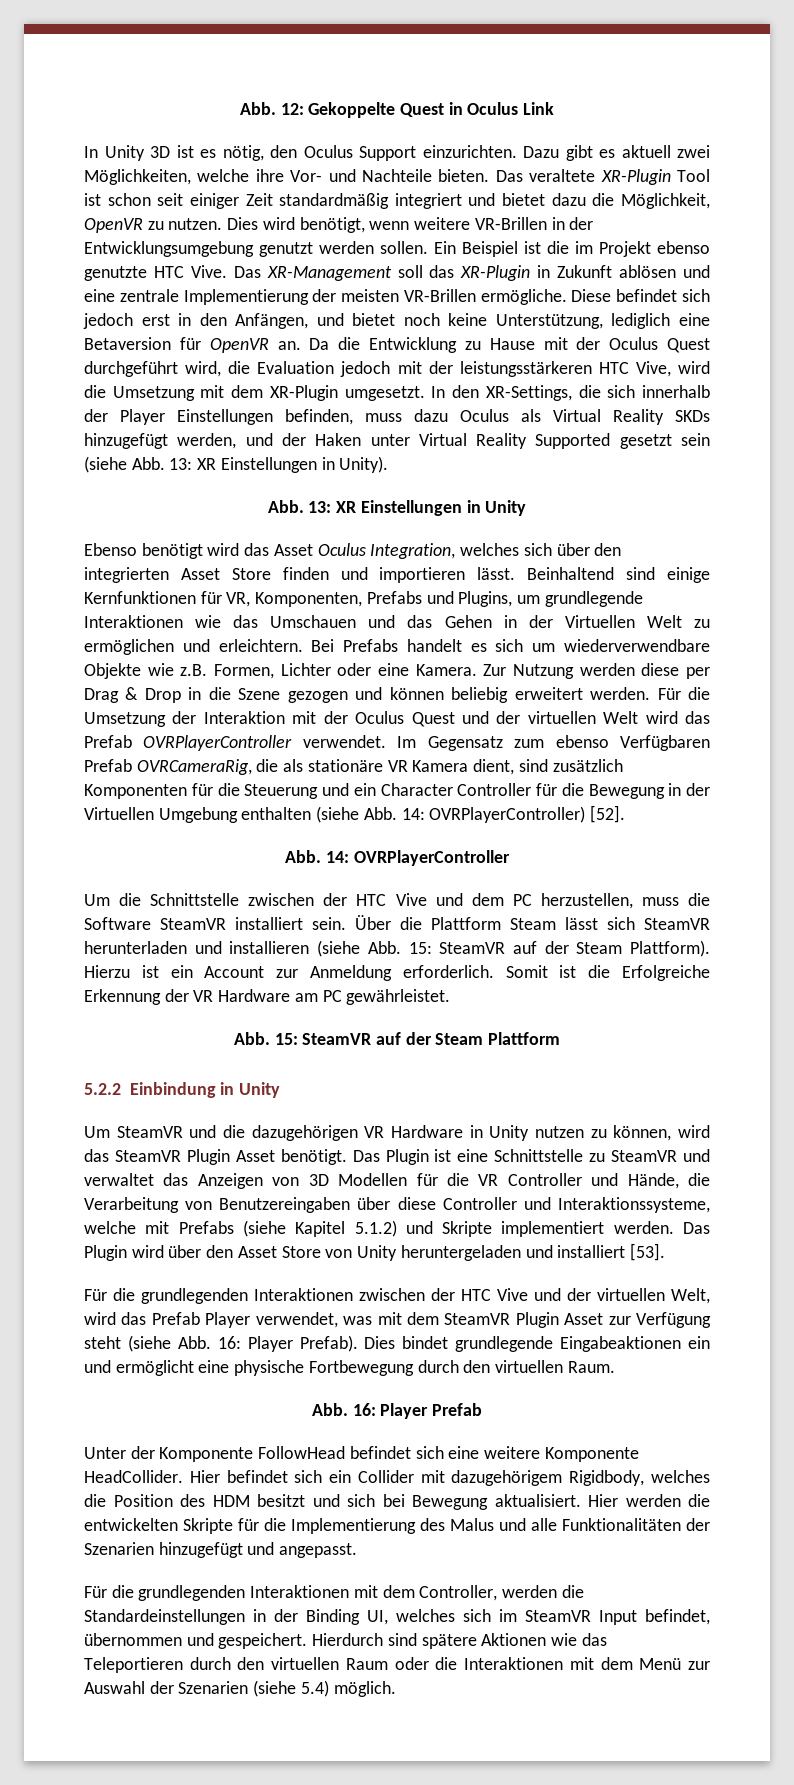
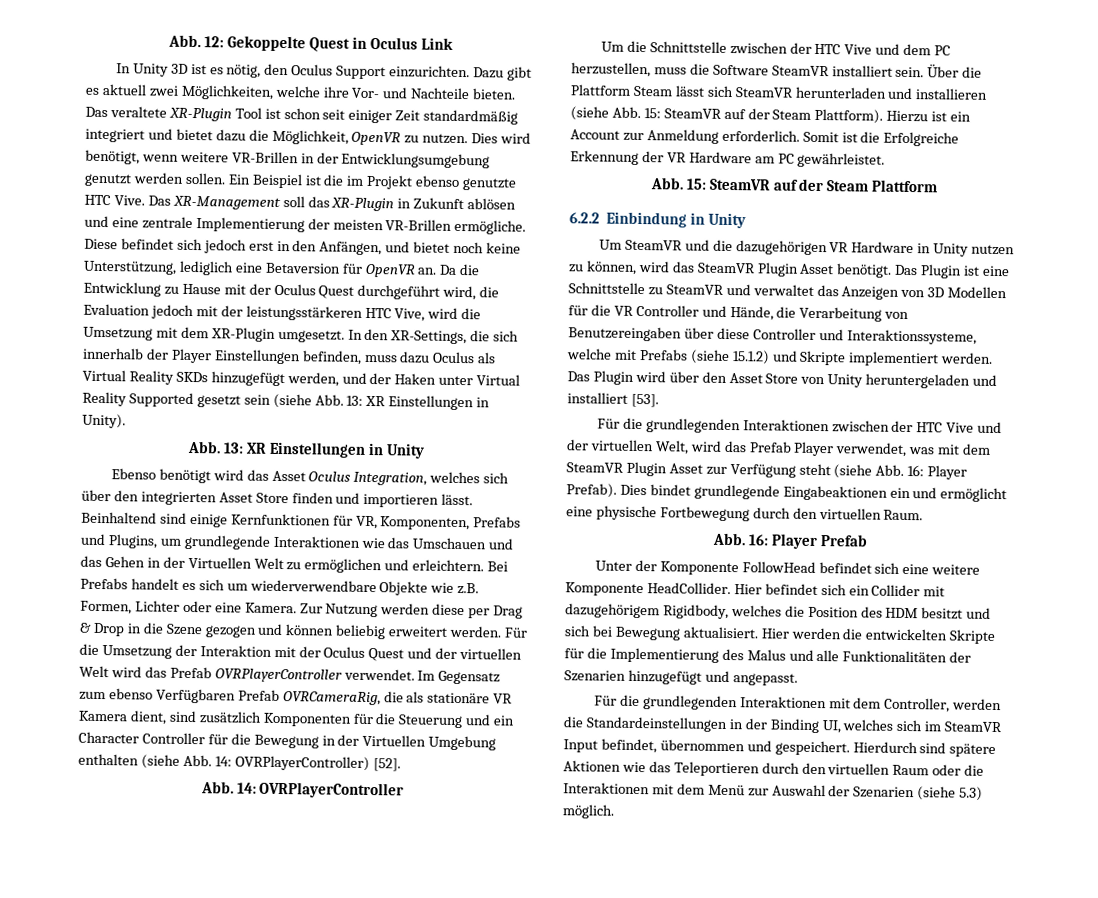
[84,1083,121,1095] 5.2.2 -> [569,212,600,224] 6.2.2
[295,1220,397,1237] Kapitel 5.1.2) -> [731,350,770,365] 15.1.2)
[300,1680,329,1697] 5.4) -> [959,786,984,801] 5.3)

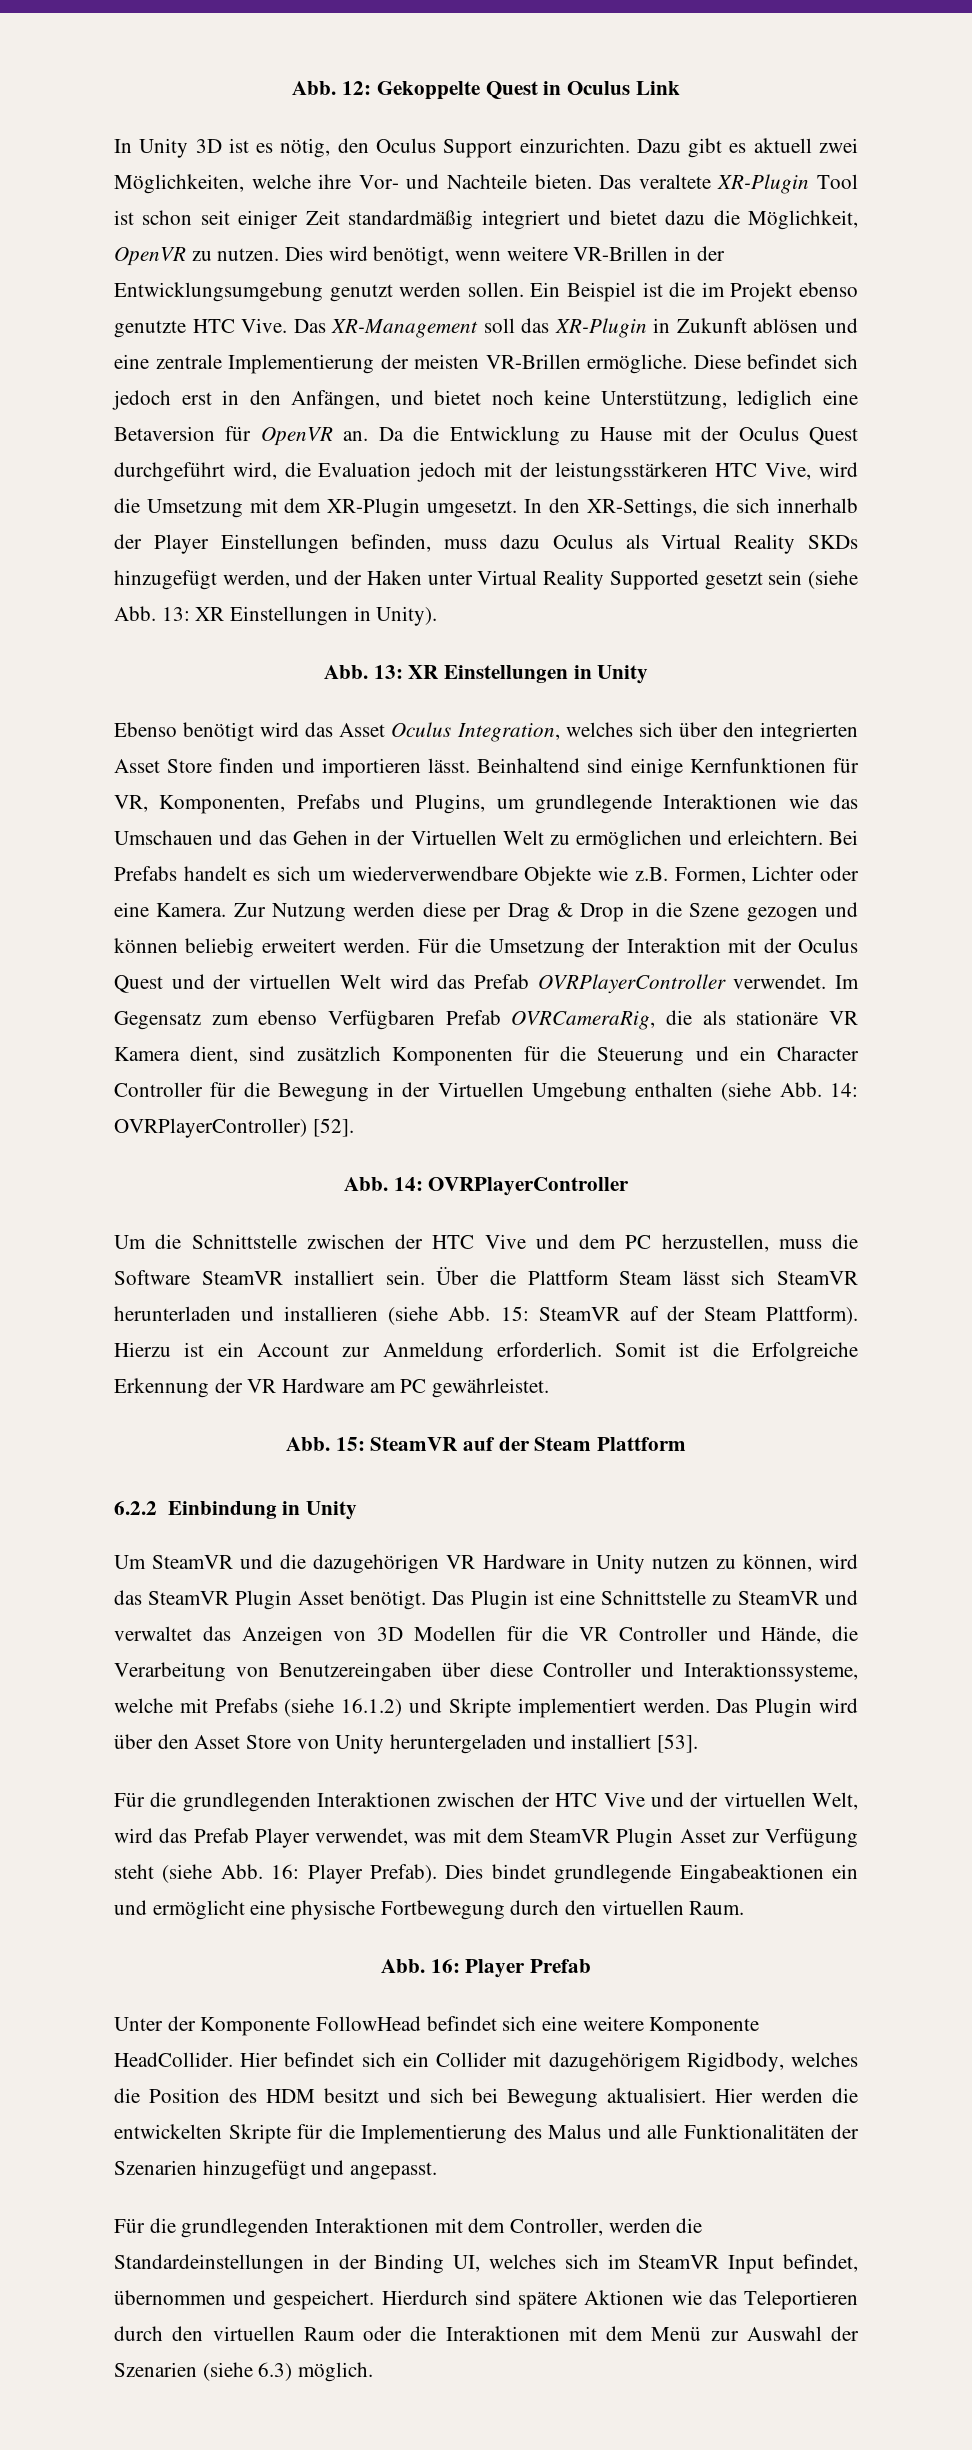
[731,350,770,365] 15.1.2) -> [341,1698,403,1717] 16.1.2)
[959,786,984,801] 5.3) -> [258,2362,293,2381] 6.3)

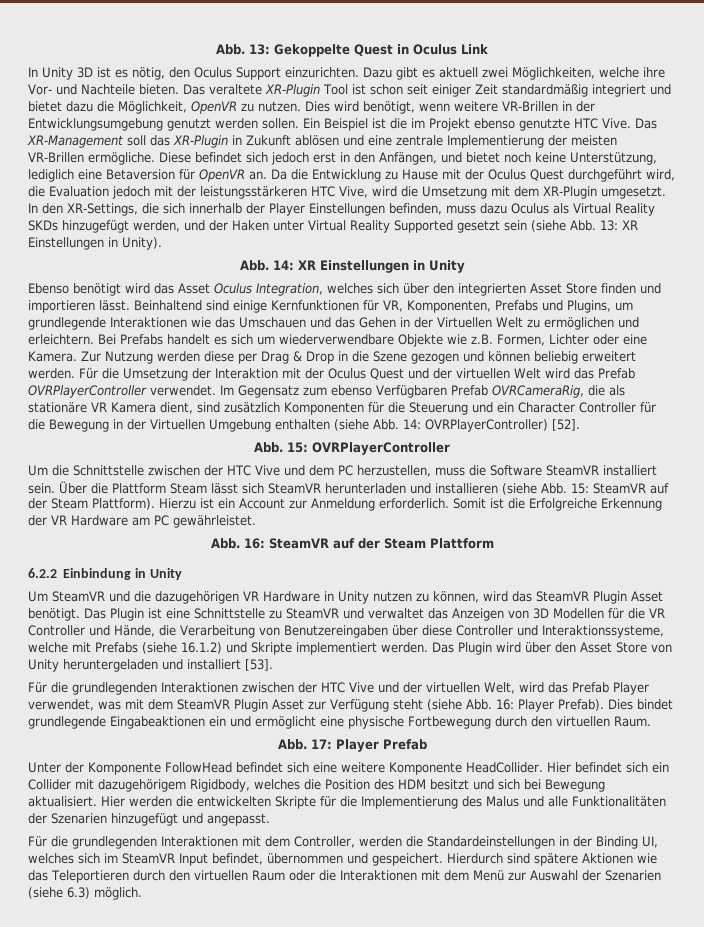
[292,81,372,95] Abb. 12: -> [216,44,270,55] Abb. 13:
[373,665,403,679] 13: -> [272,260,294,270] 14:
[393,1177,423,1191] 14: -> [287,442,308,453] 15:
[335,1437,365,1451] 15: -> [243,538,265,549] 16:
[430,1959,460,1973] 16: -> [310,739,332,749] 17:

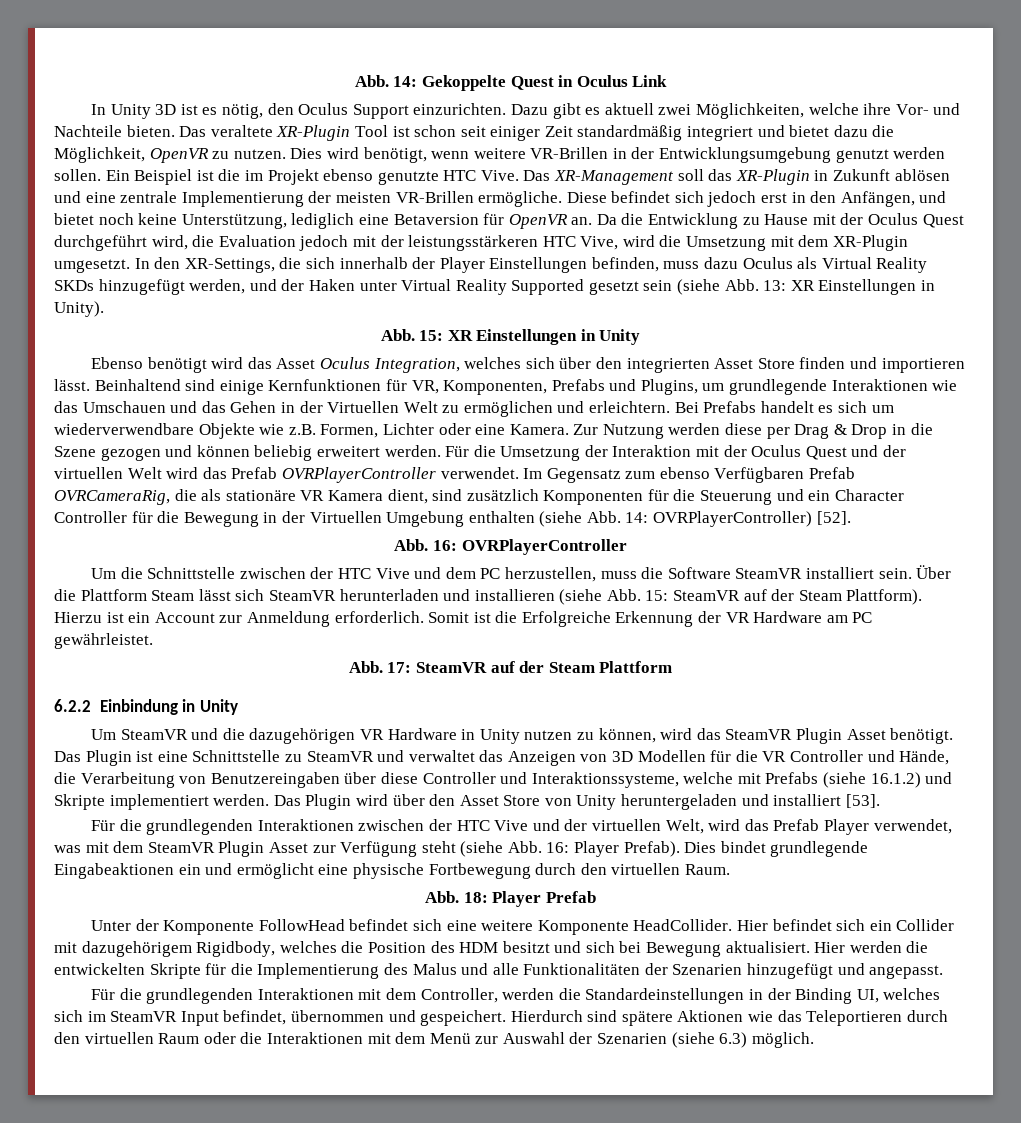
[216,44,270,55] Abb. 13: -> [354,75,418,87] Abb. 14:
[272,260,294,270] 14: -> [419,330,444,341] 15:
[287,442,308,453] 15: -> [432,540,457,551] 16:
[243,538,265,549] 16: -> [387,662,412,673] 17:
[310,739,332,749] 17: -> [463,892,488,903] 18:

